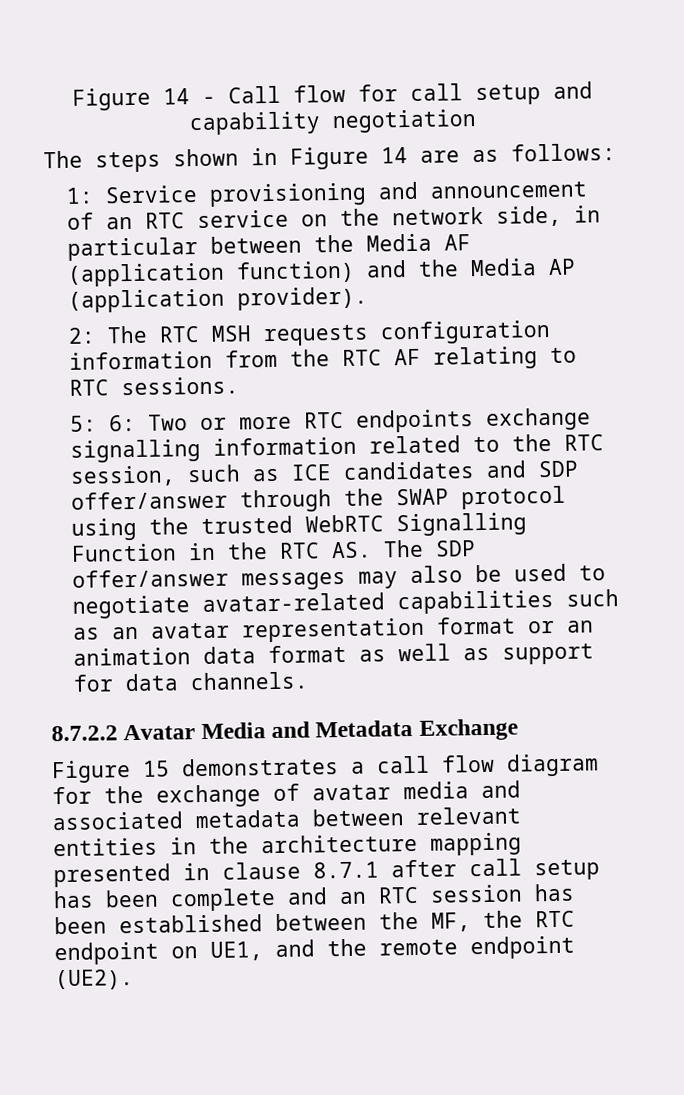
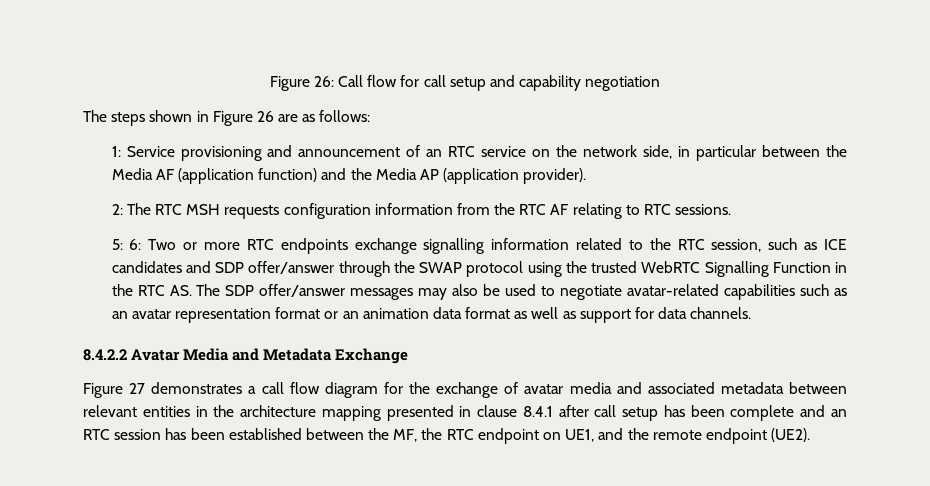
[72,87,216,111] Figure 14 - -> [269,76,334,91] Figure 26:
[381,147,408,164] 14 -> [256,111,274,122] 26
[51,725,118,742] 8.7.2.2 -> [83,349,127,361] 8.4.2.2
[143,760,170,777] 15 -> [129,383,146,394] 27
[313,861,379,879] 8.7.1 -> [522,406,553,417] 8.4.1

